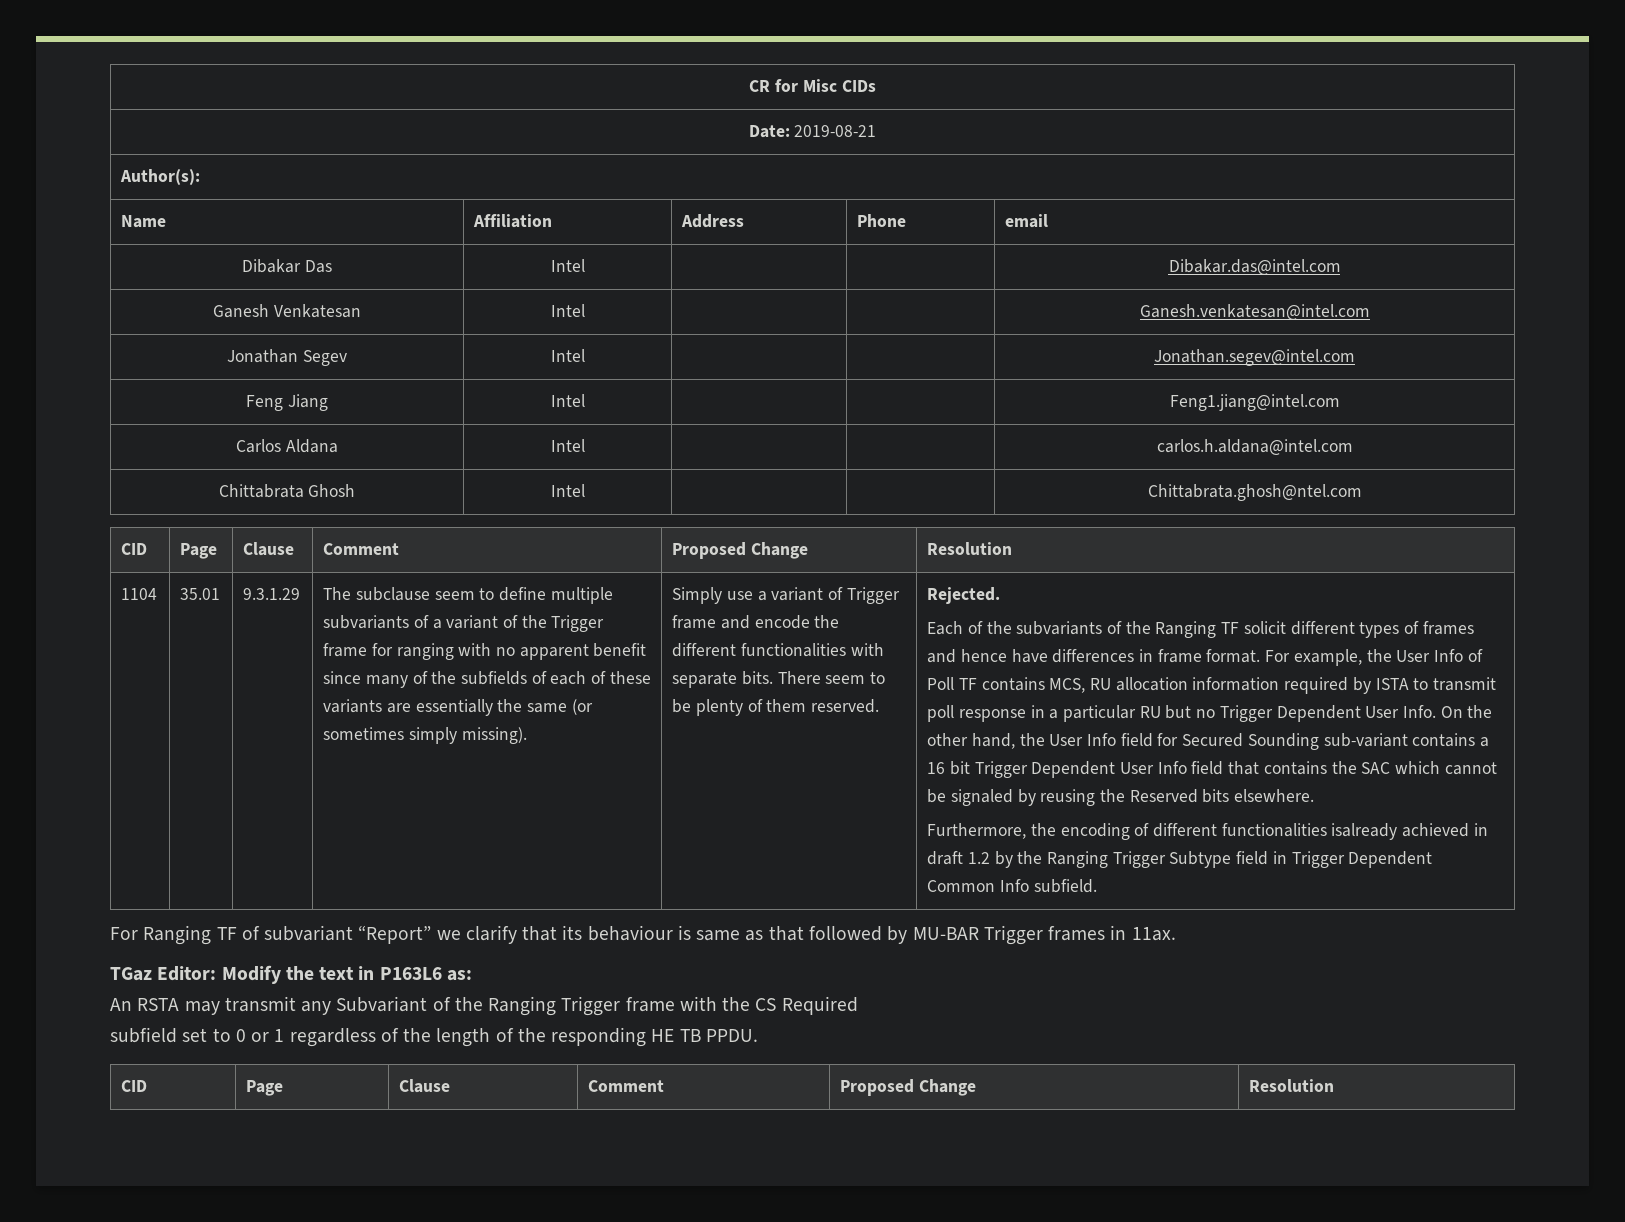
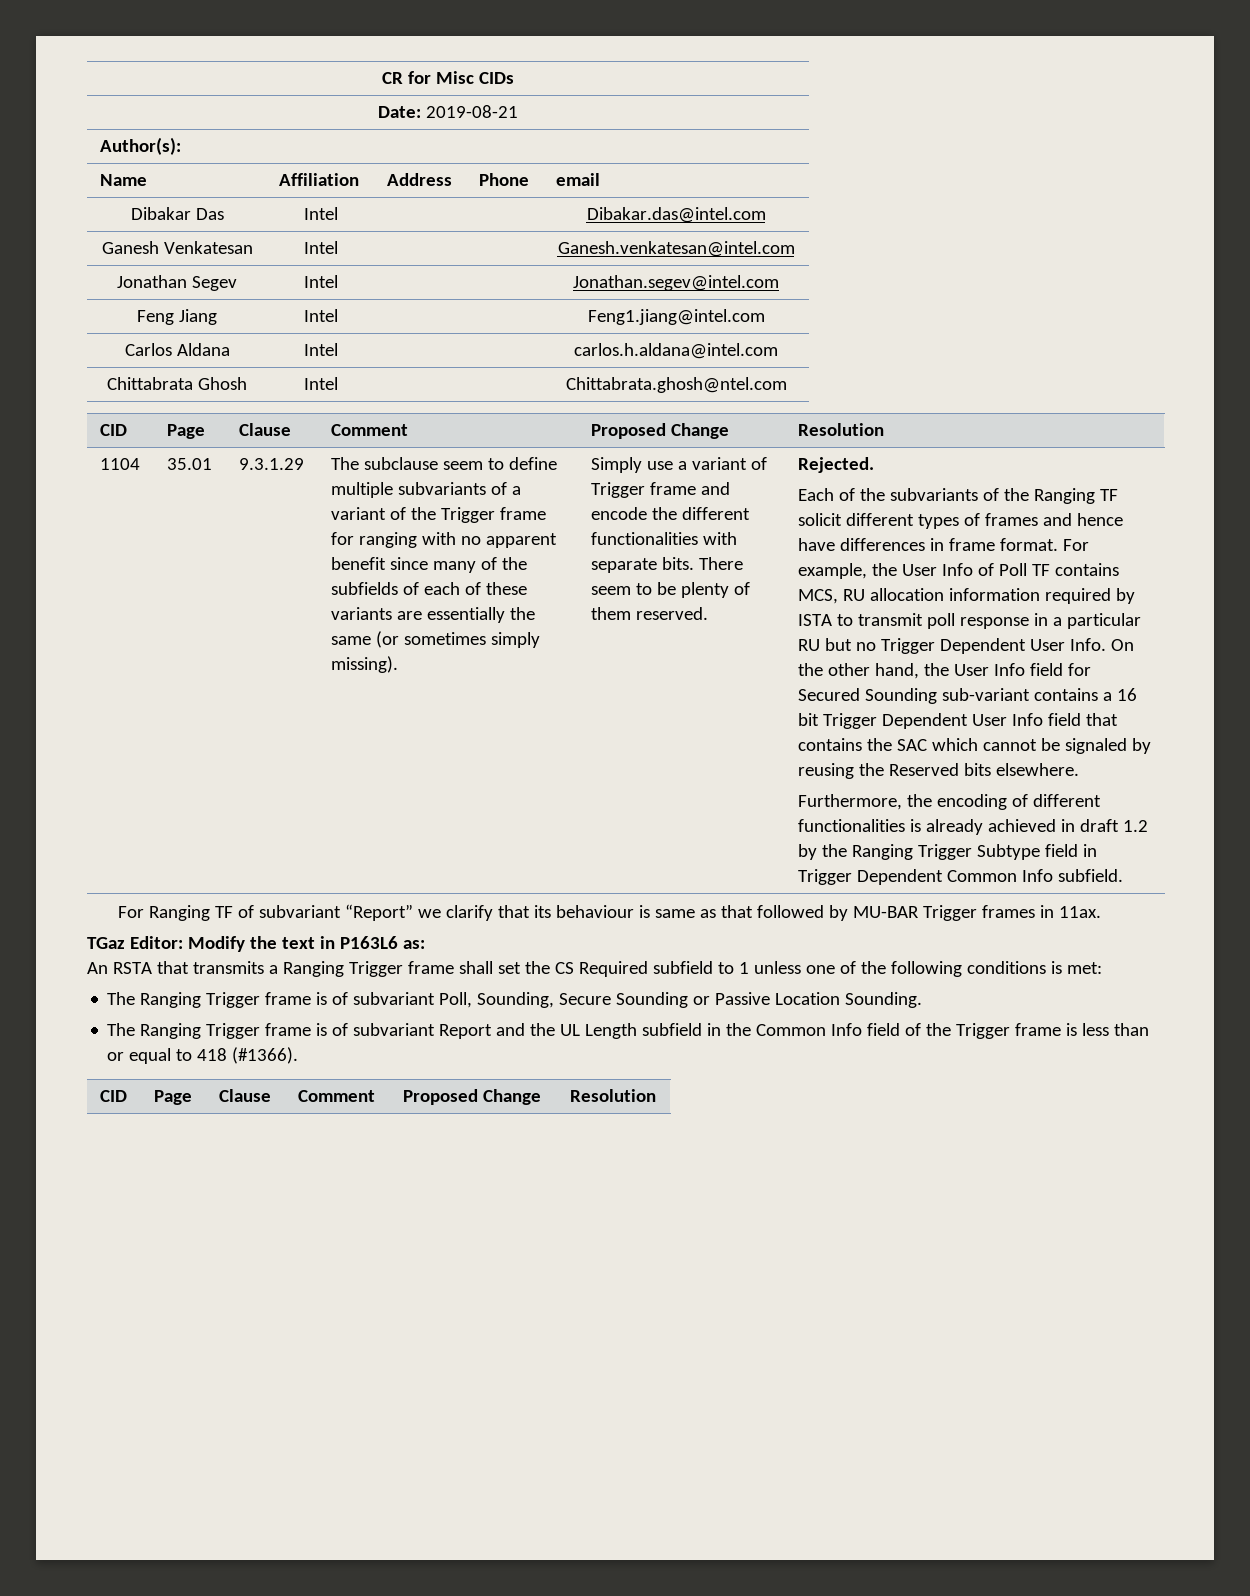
[1331,823,1398,840] isalready -> [910,819,984,835] is already
[184,996,717,1016] may transmit any Subvariant of the Ranging Trigger frame with -> [156,961,521,977] that transmits a Ranging Trigger frame shall set
[110,1027,758,1047] // subfield set to 0 or 1 regardless of the length of the responding HE TB PPDU. -> [652,961,1102,977] [107,992,923,1008] [107,1023,1150,1039] [107,1047,299,1064] subfield to 1 unless one of the following conditions is met: // The Ranging Trigger frame is of subvariant Poll, Sounding, Secure Sounding or Passive Location Sounding. // The Ranging Trigger frame is of subvariant Report and the UL Length subfield in the Common Info field of the Trigger frame is less than or equal to 418 (#1366).

